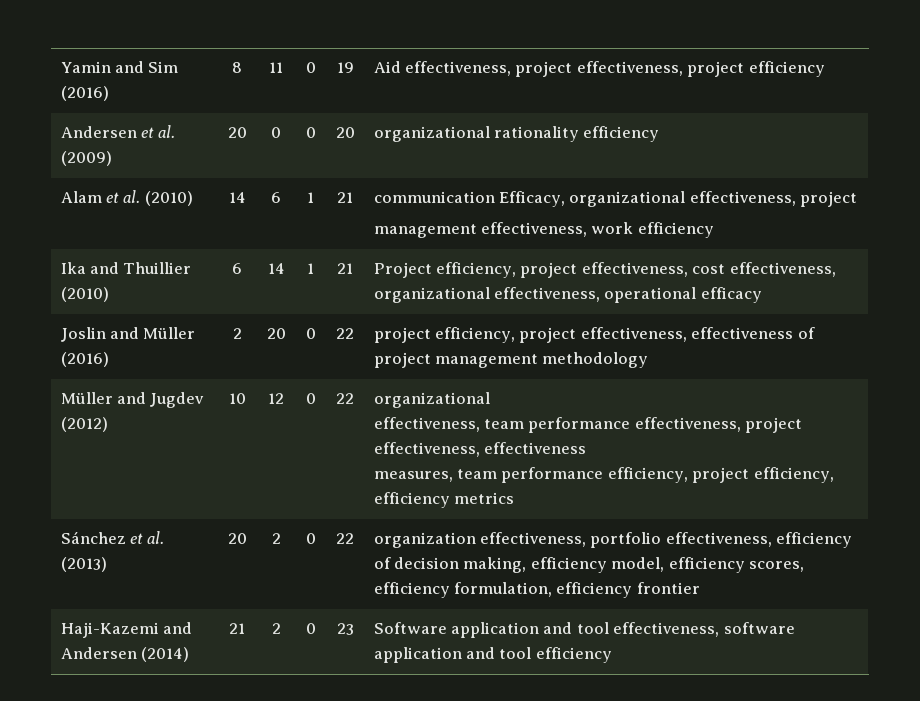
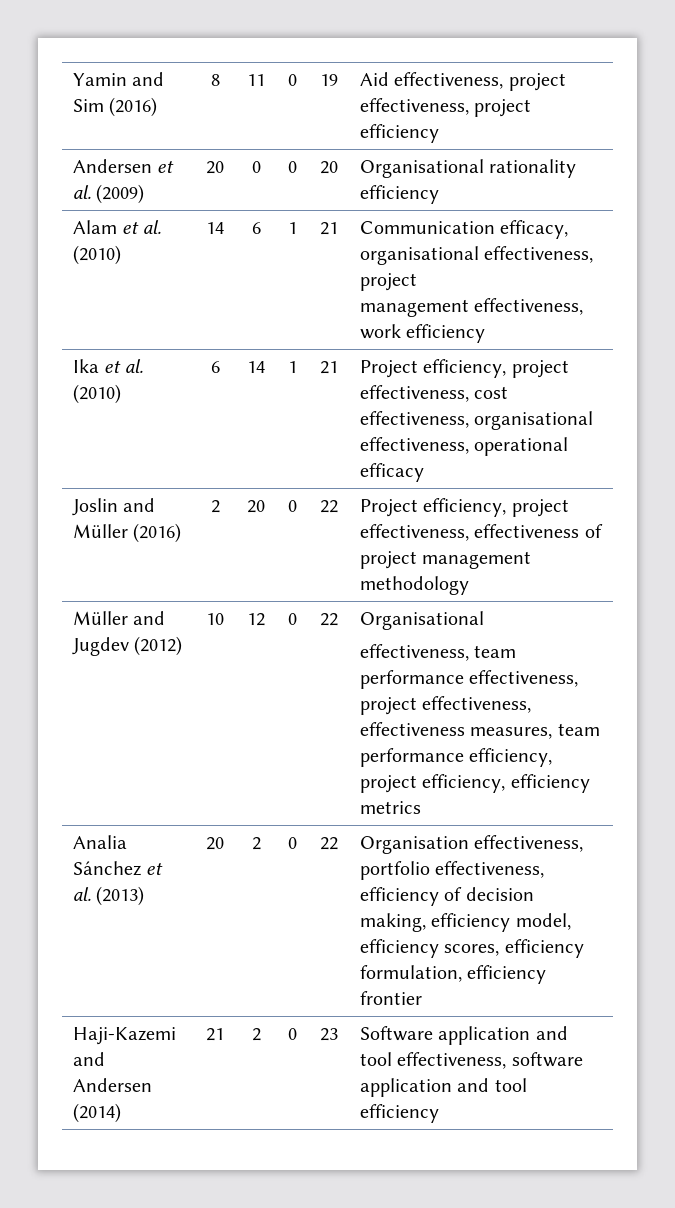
[373,126,490,142] organizational -> [359,159,484,178] Organisational
[373,191,686,207] communication Efficacy, organizational -> [359,220,569,239] [359,246,479,265] Communication efficacy, organisational
[89,262,192,274] and Thuillier -> [104,359,143,373] et al.
[373,287,490,303] organizational -> [474,411,594,430] organisational
[373,327,431,343] project -> [359,499,418,517] Project
[373,392,490,408] organizational -> [359,611,484,630] Organisational
(586, 448) // -> (465, 729) none
(514, 498) none -> [72,835,127,849] Analia
[373,532,476,548] organization -> [359,836,469,854] Organisation

